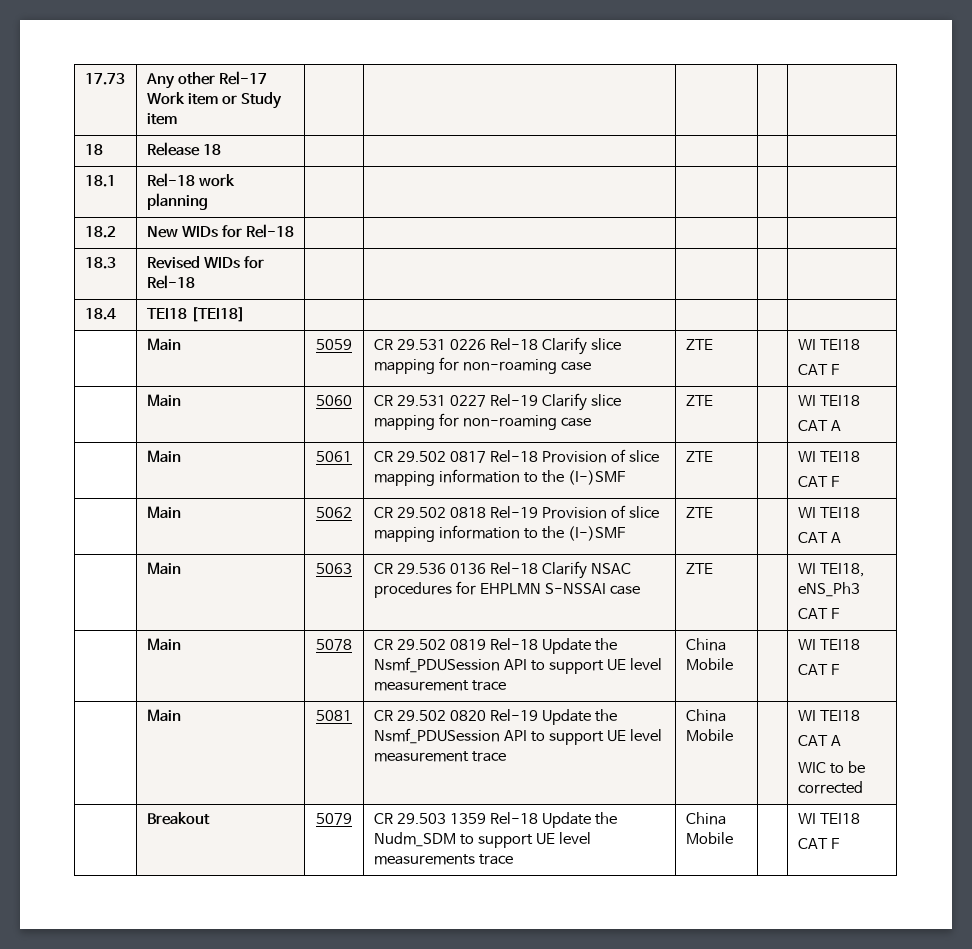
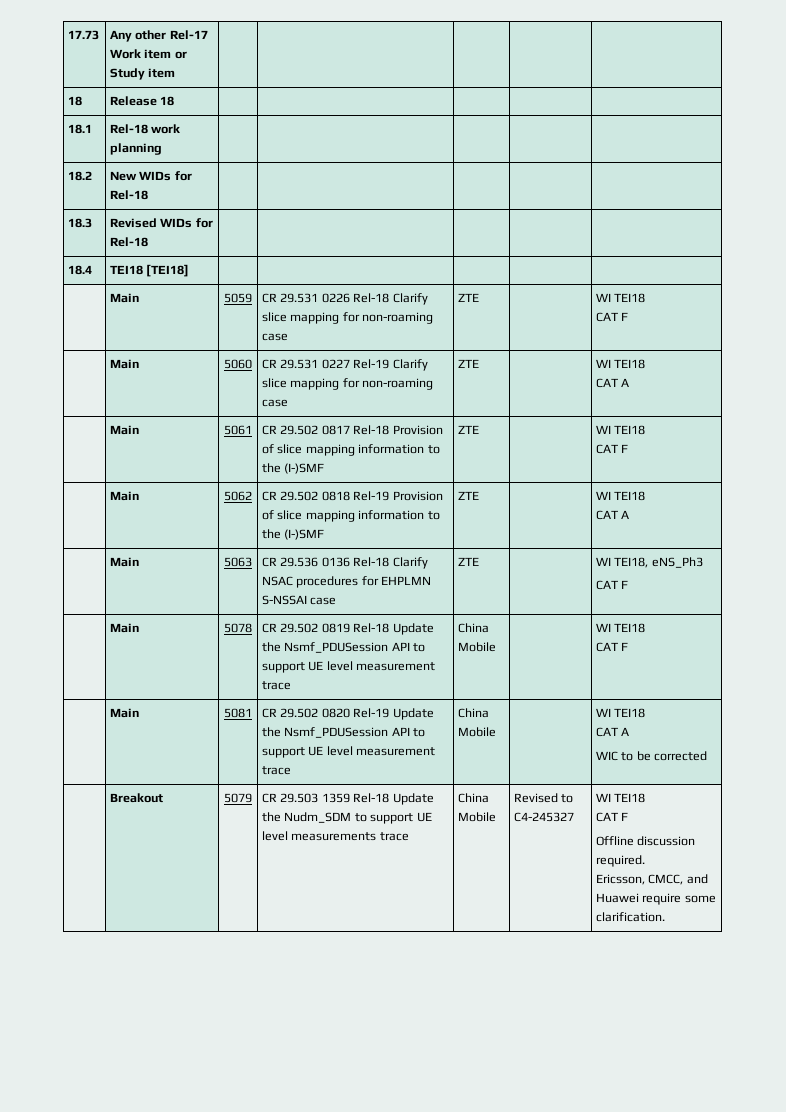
[797,813,860,824] [797,838,839,849] | WI TEI18 // CAT F -> [514,793,574,803] [514,812,575,822] [596,793,646,803] [596,812,629,822] [596,836,696,846] [596,855,646,867] [596,874,708,885] [596,893,716,905] [596,912,666,922] Revised to C4-245327 | WI TEI18 // CAT F // Offline discussion required. // Ericsson, CMCC, and Huawei require some clarification.

